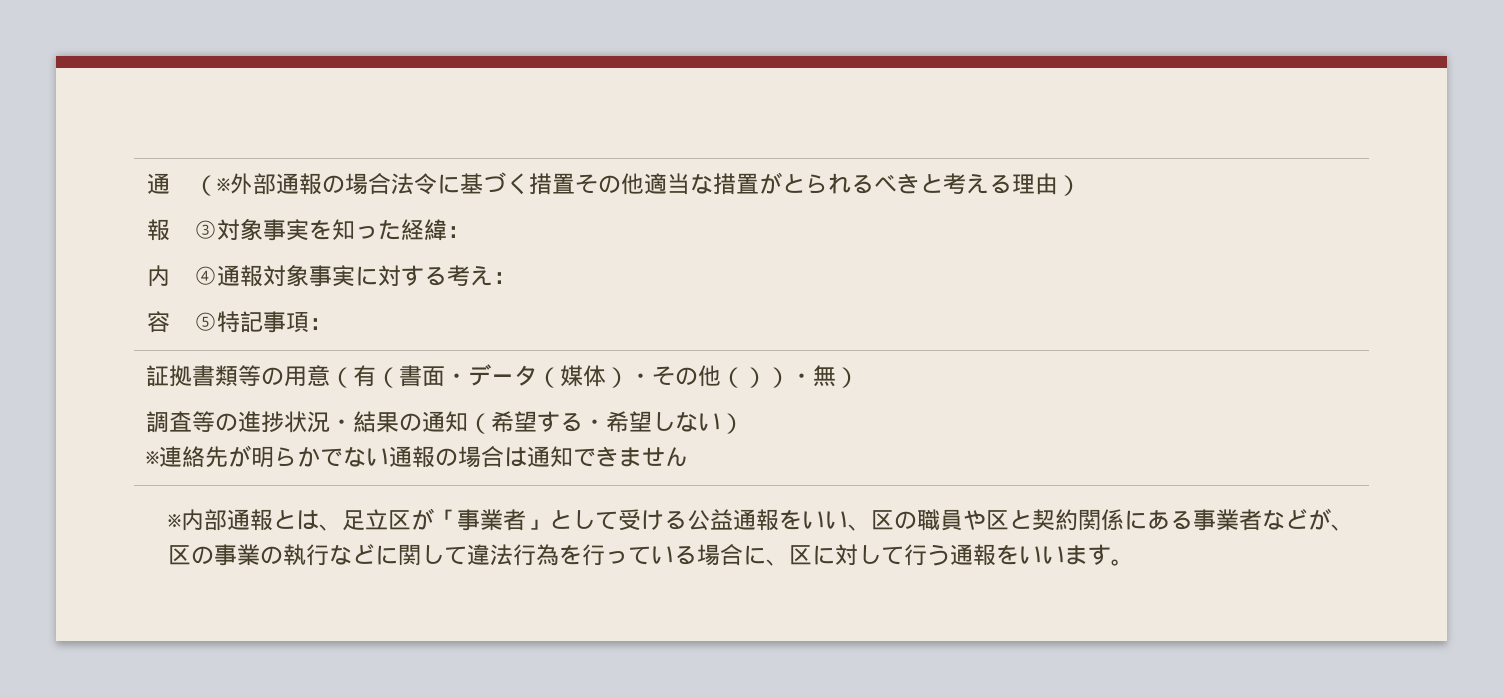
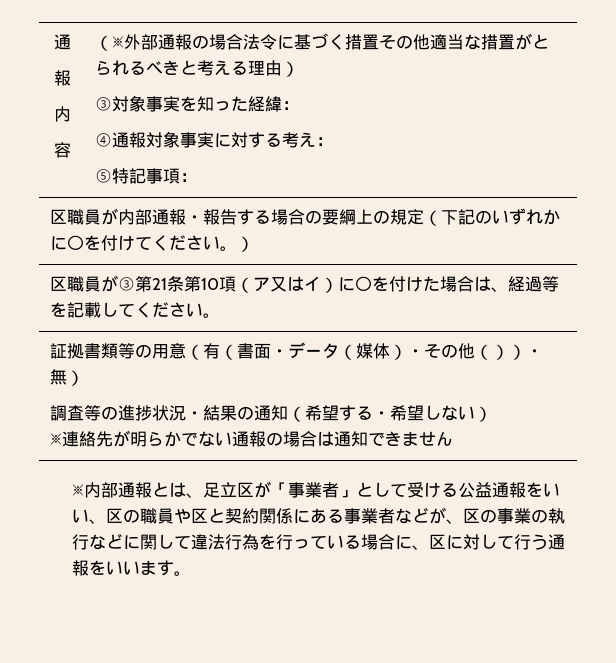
(333, 324) none -> [50,208,561,226] [50,235,255,252] [50,275,560,293] [50,302,221,318] // 区職員が内部通報・報告する場合の要綱上の規定（下記のいずれかに〇を付けてください。） // 区職員が③第21条第10項（ア又はイ）に〇を付けた場合は、経過等を記載してください。

